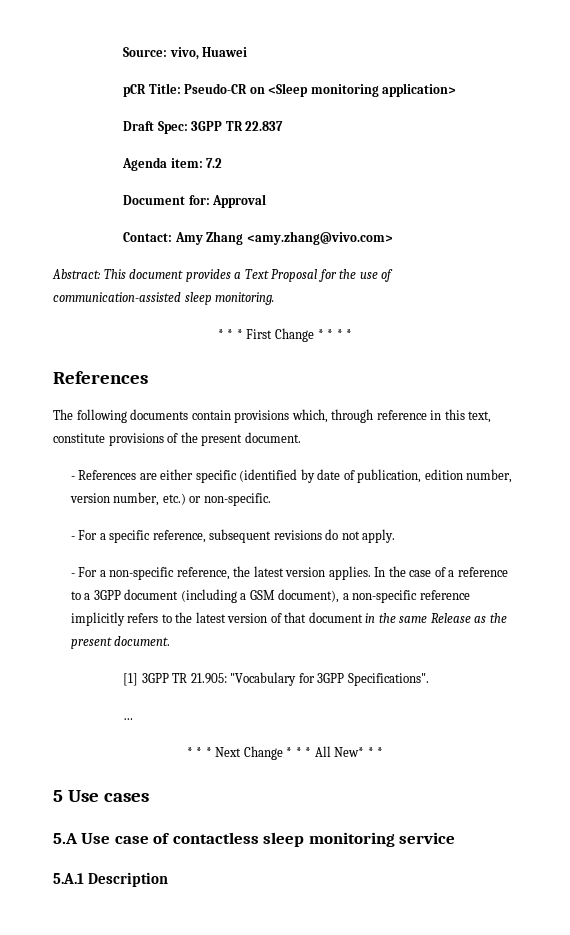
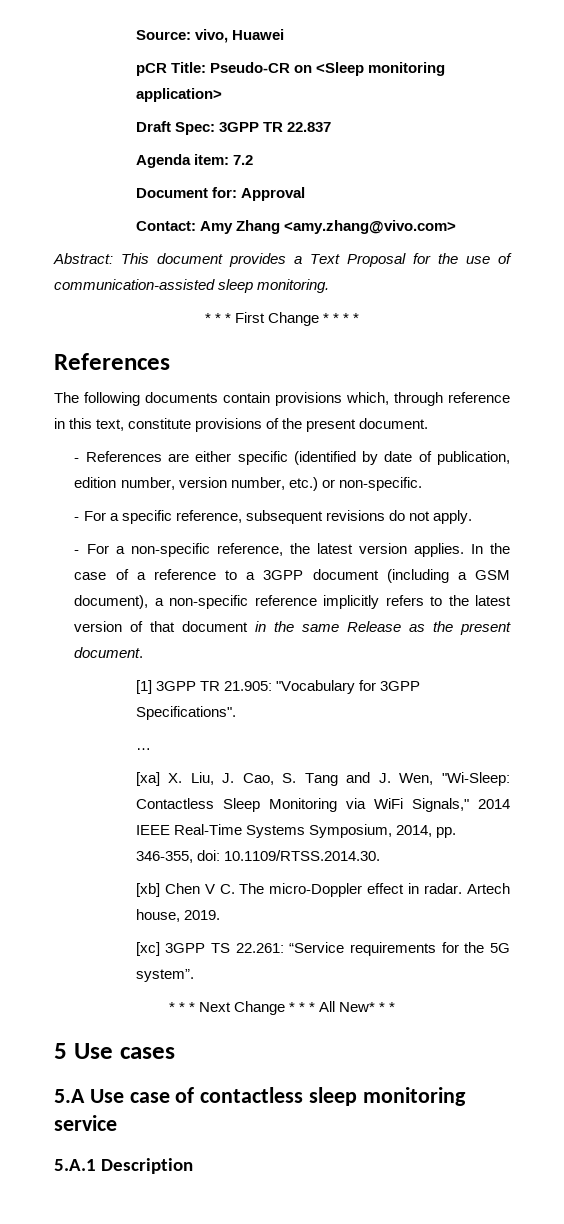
(134, 719) none -> [135,772,511,786] [135,798,511,812] [135,824,457,838] [135,850,380,863] [135,883,510,897] [135,909,220,922] [135,942,511,956] [135,969,194,982] // [xa] X. Liu, J. Cao, S. Tang and J. Wen, "Wi-Sleep: Contactless Sleep Monitoring via WiFi Signals," 2014 IEEE Real-Time Systems Symposium, 2014, pp. 346-355, doi: 10.1109/RTSS.2014.30. // [xb] Chen V C. The micro-Doppler effect in radar. Artech house, 2019. // [xc] 3GPP TS 22.261: “Service requirements for the 5G system”.

